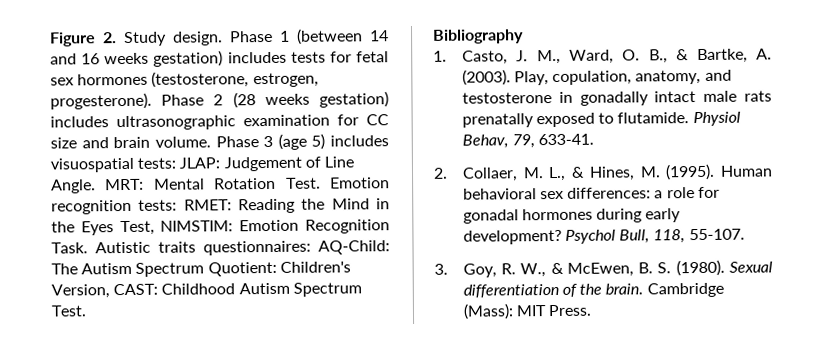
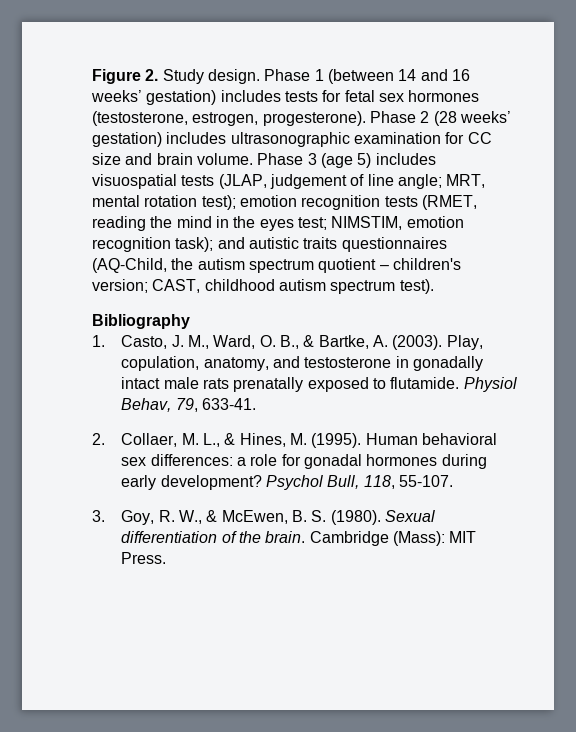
[104,52,150,65] weeks -> [91,90,142,102] weeks’
[264,93,310,106] weeks -> [459,111,511,123] weeks’
[137,156,354,172] [51,177,390,194] [51,198,390,215] [51,219,390,236] [51,240,390,256] [51,261,351,277] [51,282,362,299] [51,305,86,317] tests: JLAP: Judgement of Line Angle. MRT: Mental Rotation Test. Emotion recognition tests: RMET: Reading the Mind in the Eyes Test, NIMSTIM: Emotion Recognition Task. Autistic traits questionnaires: AQ-Child: The Autism Spectrum Quotient: Children's Version, CAST: Childhood Autism Spectrum Test. -> [181,174,486,189] [92,195,477,210] [92,216,464,231] [92,237,447,252] [92,258,461,273] [92,279,434,294] tests (JLAP, judgement of line angle; MRT, mental rotation test); emotion recognition tests (RMET, reading the mind in the eyes test; NIMSTIM, emotion recognition task); and autistic traits questionnaires (AQ-Child, the autism spectrum quotient – children's version; CAST, childhood autism spectrum test).

